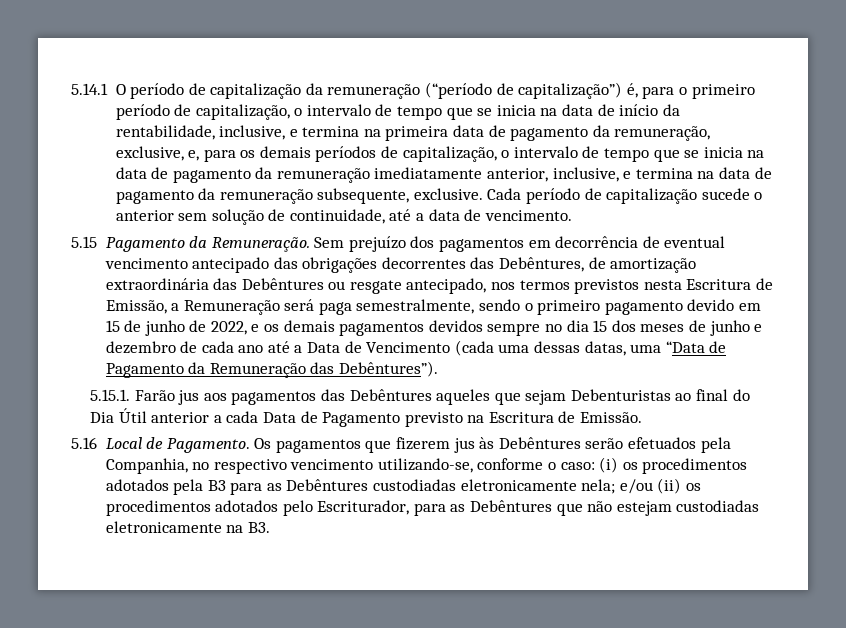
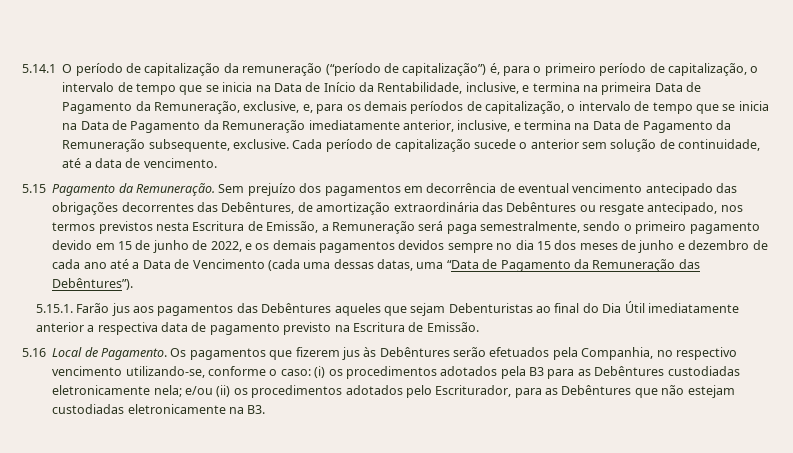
[561,104,680,116] [115,125,215,140] data de início da rentabilidade, -> [273,82,463,94] Data de Início da Rentabilidade,
[453,125,711,141] data de pagamento da remuneração, -> [654,82,701,92] [62,101,240,114] Data de Pagamento da Remuneração,
[115,167,370,183] data de pagamento da remuneração -> [80,120,306,133] Data de Pagamento da Remuneração
[718,167,772,179] [115,188,313,204] data de pagamento da remuneração -> [592,120,731,133] [62,139,146,152] Data de Pagamento da Remuneração
(147, 415) none -> [647,303,739,313] imediatamente
[226,411,401,427] cada Data de Pagamento -> [97,322,280,335] respectiva data de pagamento

